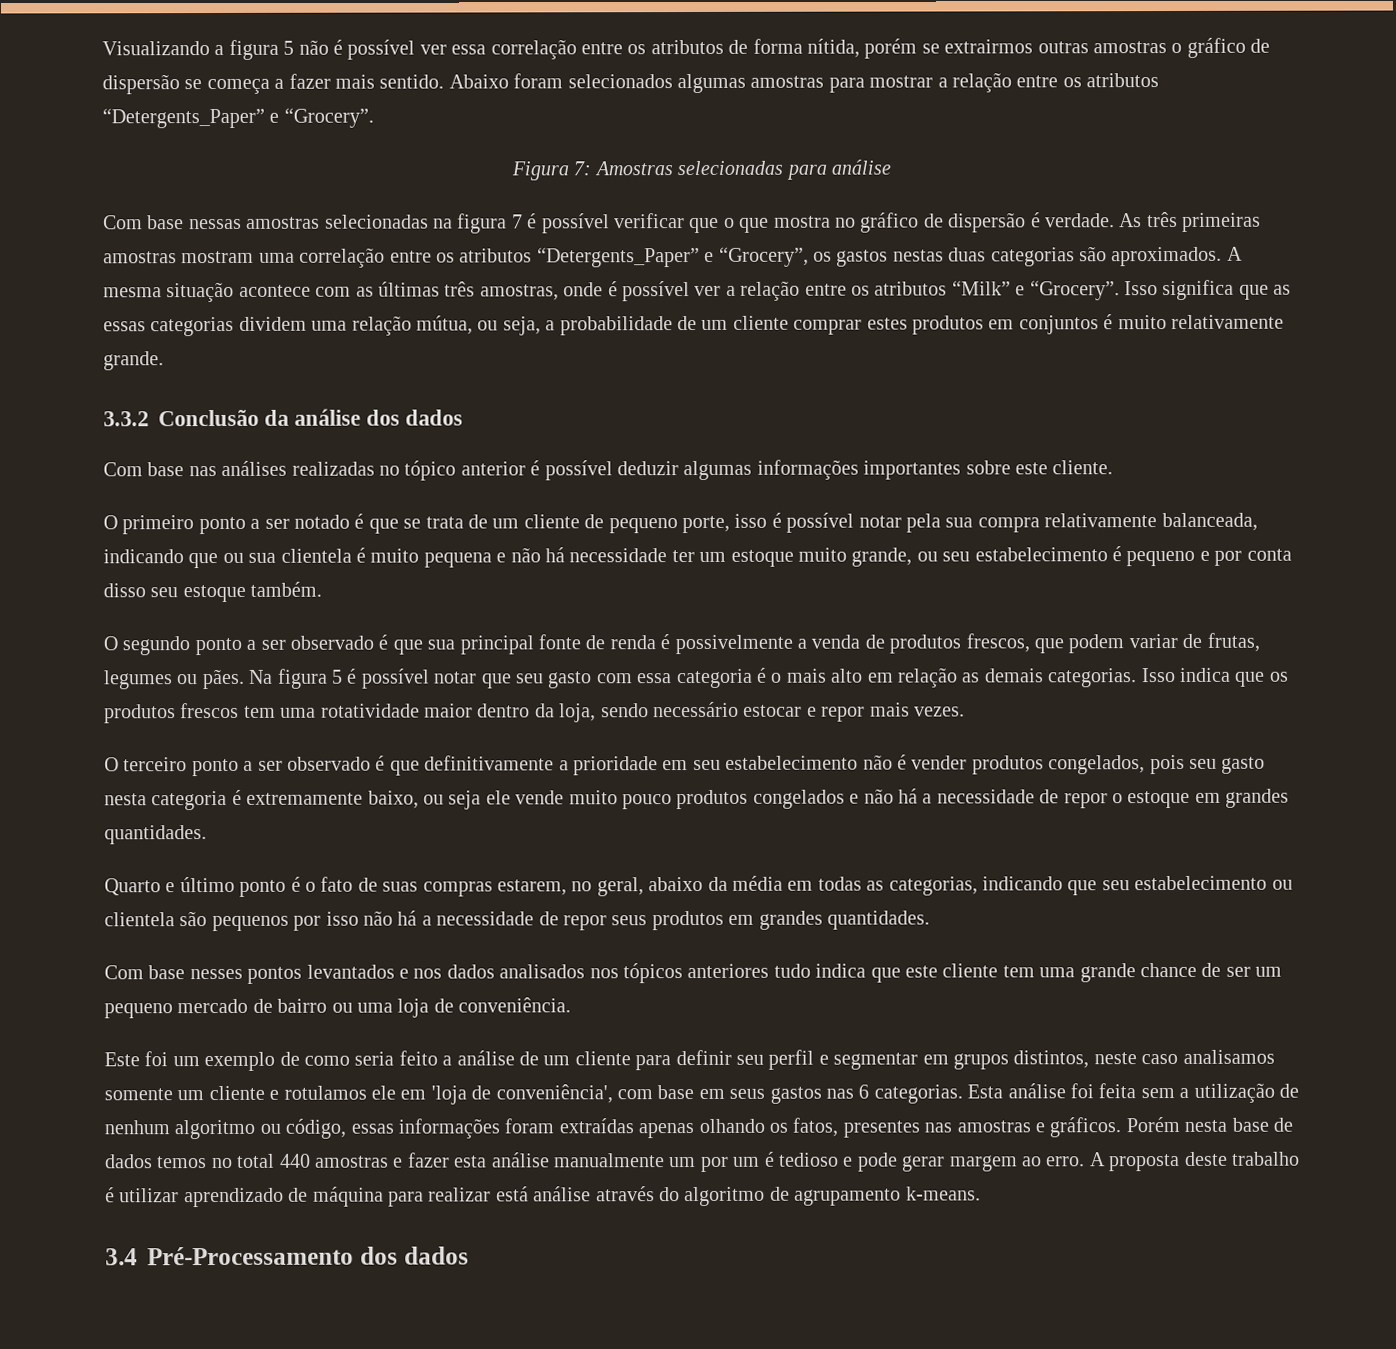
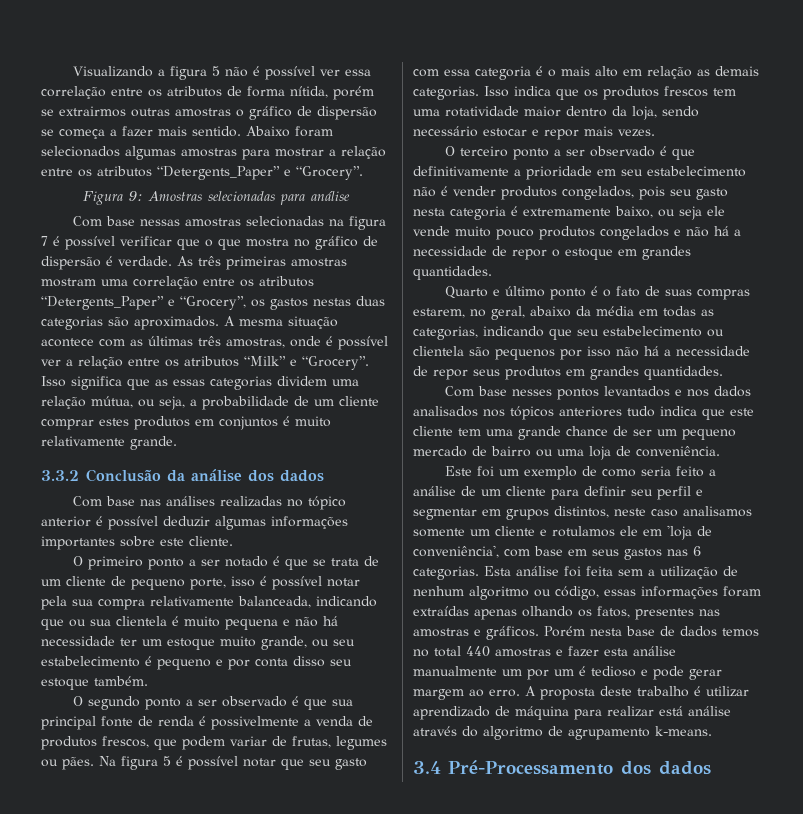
[573,161,592,176] 7: -> [128,191,143,201] 9:

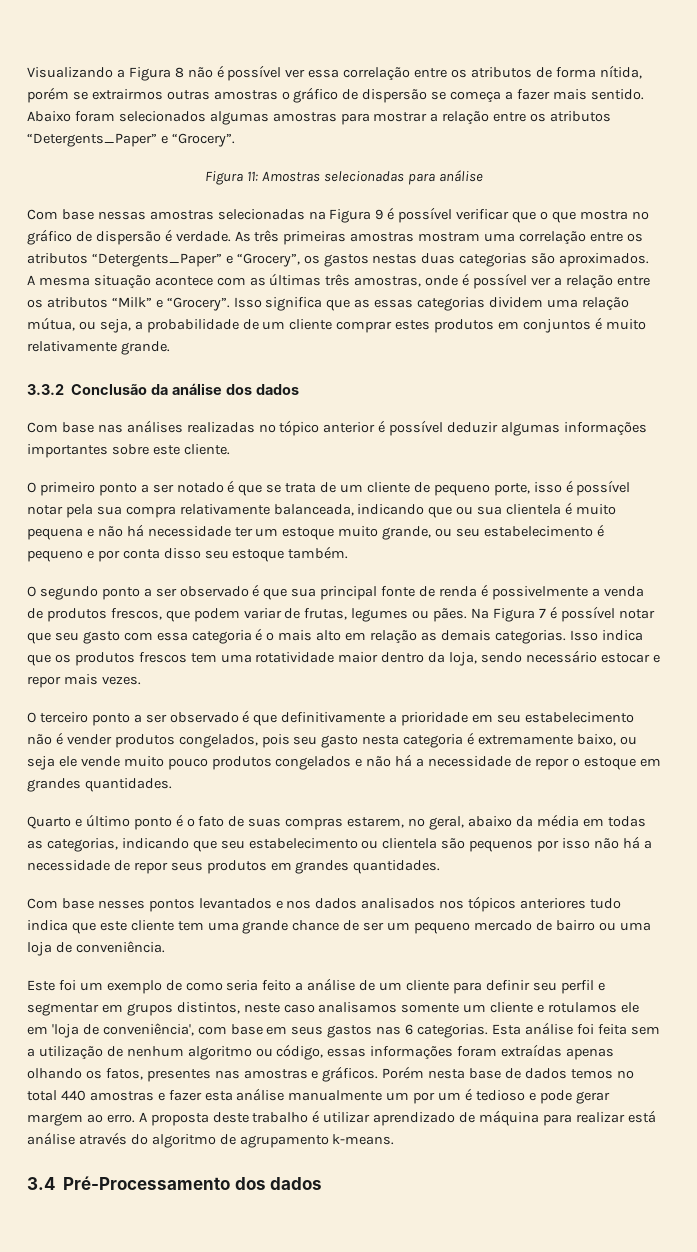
[170,66,221,80] figura 5 -> [128,67,184,81] Figura 8
[128,191,143,201] 9: -> [247,171,259,181] 11:
[349,216,387,230] [41,236,48,246] figura 7 -> [329,209,384,223] Figura 9
[121,756,171,770] figura 5 -> [492,608,546,622] Figura 7

